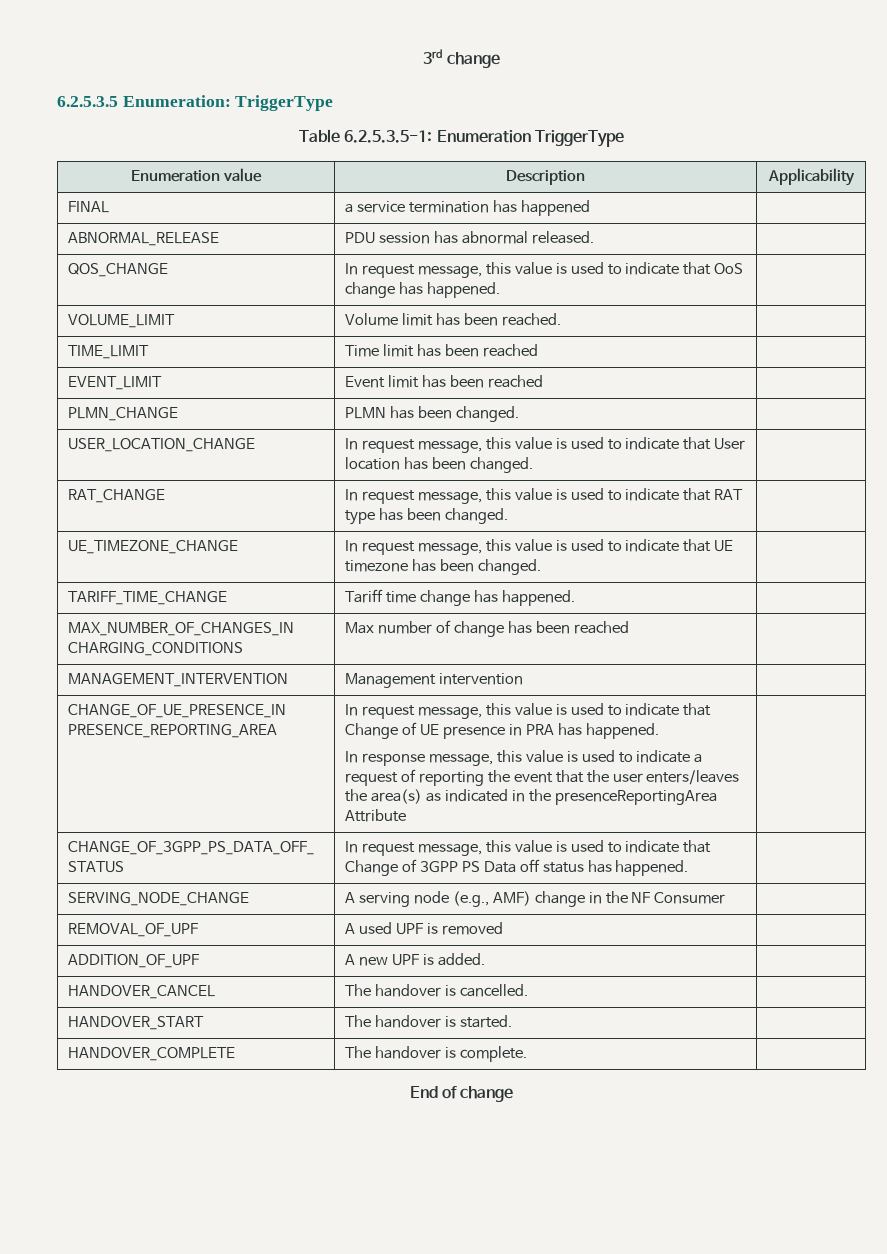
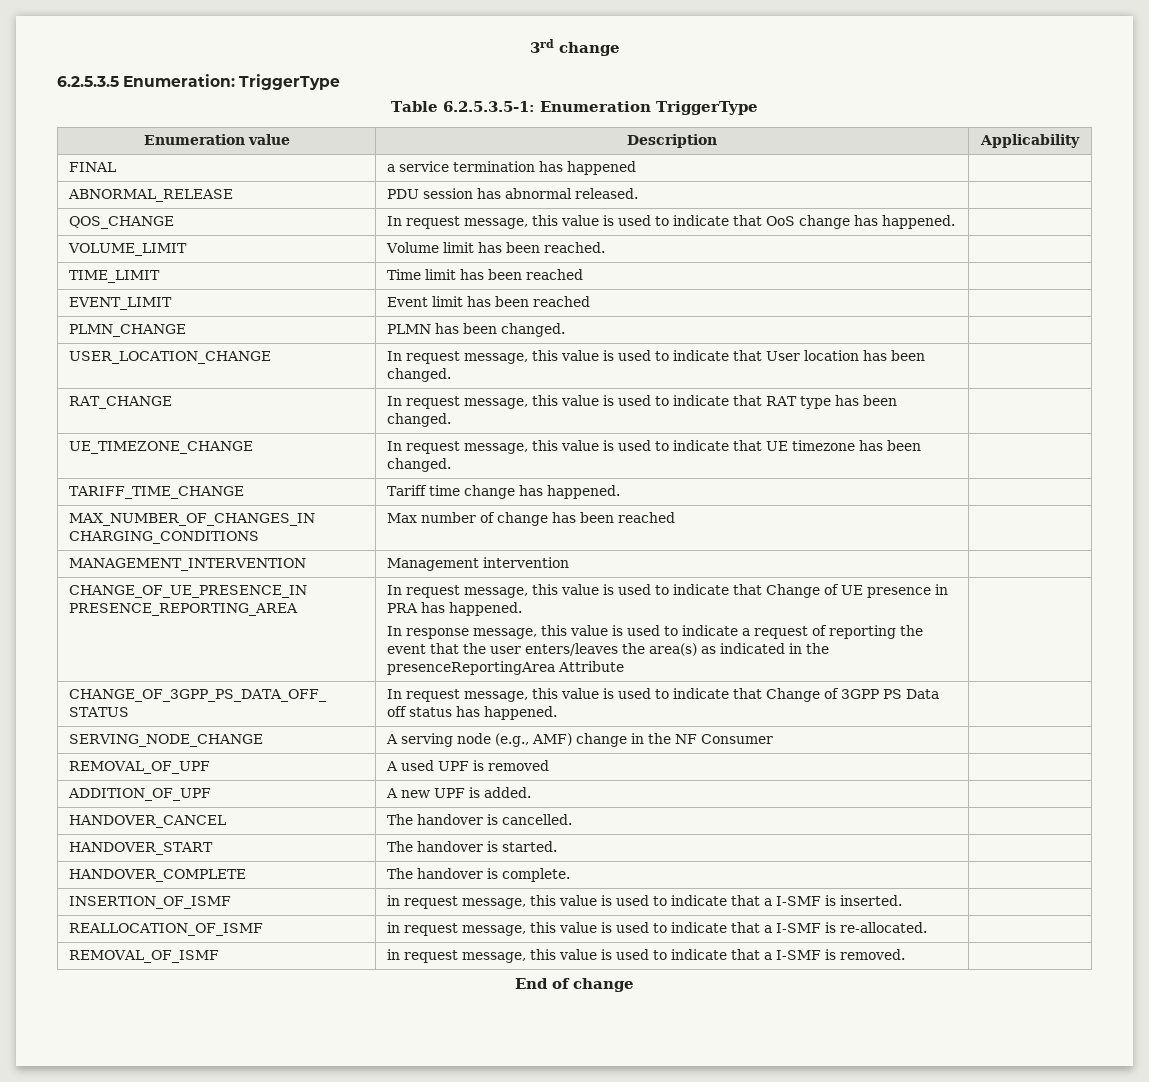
(527, 1054) none -> [68,896,231,909] [386,895,902,909] [68,923,263,936] [386,922,927,936] [68,950,219,963] [386,949,905,963] // INSERTION_OF_ISMF | in request message, this value is used to indicate that a I-SMF is inserted. | // REALLOCATION_OF_ISMF | in request message, this value is used to indicate that a I-SMF is re-allocated. | // REMOVAL_OF_ISMF | in request message, this value is used to indicate that a I-SMF is removed. |

